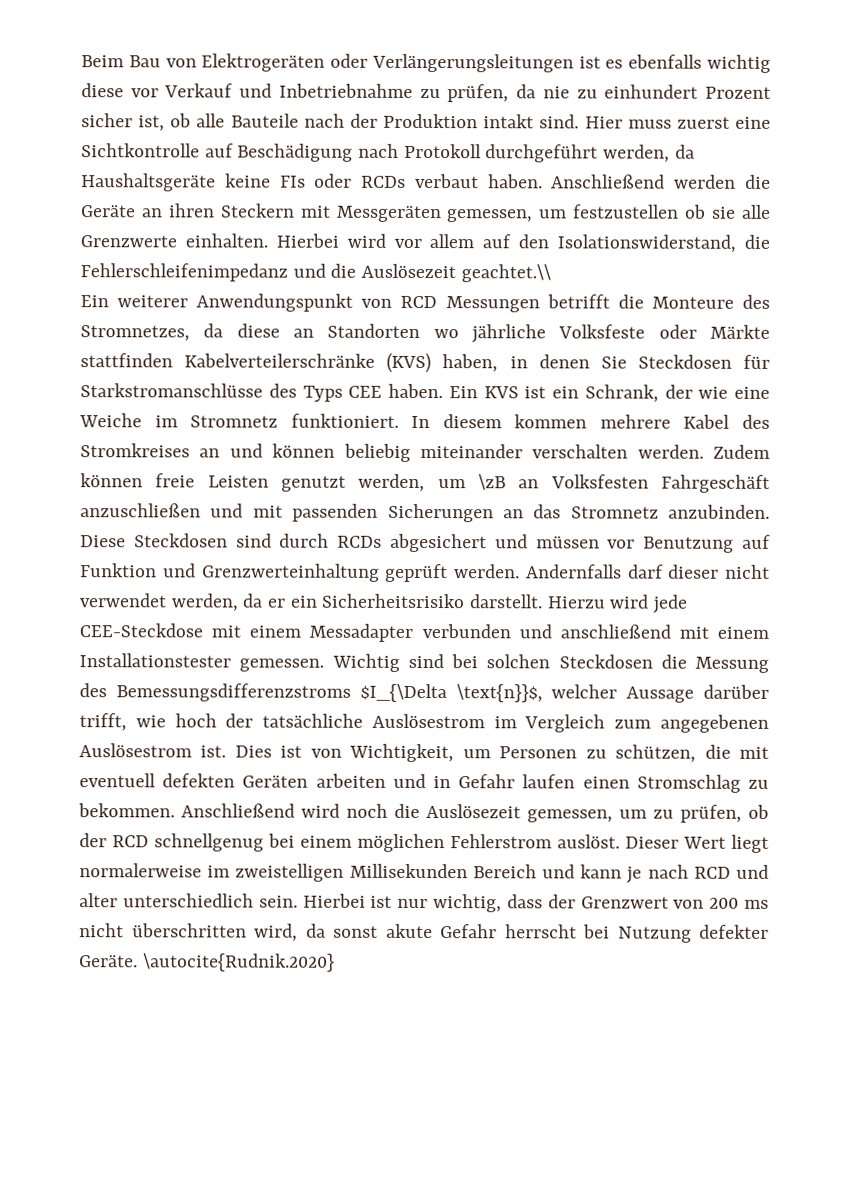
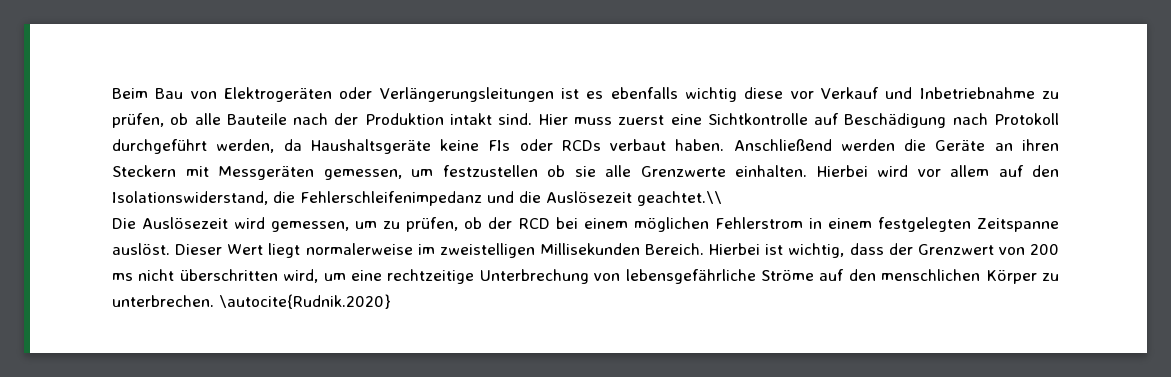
[516,84,772,99] [81,113,166,132] da nie zu einhundert Prozent sicher ist, -> (164, 120) none
[80,293,770,313] [80,323,770,344] [80,352,770,374] [80,383,770,403] [79,413,770,429] [80,443,770,462] [80,473,770,493] [80,503,770,523] [80,533,771,553] [80,563,770,583] [79,593,689,614] [79,623,769,642] [79,653,769,673] [79,683,769,703] [79,713,769,733] [79,743,769,763] [79,773,769,793] [78,803,521,819] Ein weiterer Anwendungspunkt von RCD Messungen betrifft die Monteure des Stromnetzes, da diese an Standorten wo jährliche Volksfeste oder Märkte stattfinden Kabelverteilerschränke (KVS) haben, in denen Sie Steckdosen für Starkstromanschlüsse des Typs CEE haben. Ein KVS ist ein Schrank, der wie eine Weiche im Stromnetz funktioniert. In diesem kommen mehrere Kabel des Stromkreises an und können beliebig miteinander verschalten werden. Zudem können freie Leisten genutzt werden, um \zB an Volksfesten Fahrgeschäft anzuschließen und mit passenden Sicherungen an das Stromnetz anzubinden. Diese Steckdosen sind durch RCDs abgesichert und müssen vor Benutzung auf Funktion und Grenzwerteinhaltung geprüft werden. Andernfalls darf dieser nicht verwendet werden, da er ein Sicherheitsrisiko darstellt. Hierzu wird jede CEE-Steckdose mit einem Messadapter verbunden und anschließend mit einem Installationstester gemessen. Wichtig sind bei solchen Steckdosen die Messung des Bemessungsdifferenzstroms $I_{\Delta \text{n}}$, welcher Aussage darüber trifft, wie hoch der tatsächliche Auslösestrom im Vergleich zum angegebenen Auslösestrom ist. Dies ist von Wichtigkeit, um Personen zu schützen, die mit eventuell defekten Geräten arbeiten und in Gefahr laufen einen Stromschlag zu bekommen. Anschließend wird noch die Auslösezeit -> [112,217,266,229] Die Auslösezeit wird
[154,833,264,852] schnellgenug -> (550, 223) none
(552, 841) none -> [808,217,1059,232] in einem festgelegten Zeitspanne
[472,864,770,884] [79,893,298,908] Bereich und kann je nach RCD und alter unterschiedlich sein. -> [645,243,704,255] Bereich.
[397,898,429,909] nur -> (784, 249) none
[305,923,769,943] [79,954,138,968] da sonst akute Gefahr herrscht bei Nutzung defekter Geräte. -> [323,269,1059,284] [112,295,214,307] um eine rechtzeitige Unterbrechung von lebensgefährliche Ströme auf den menschlichen Körper zu unterbrechen.

